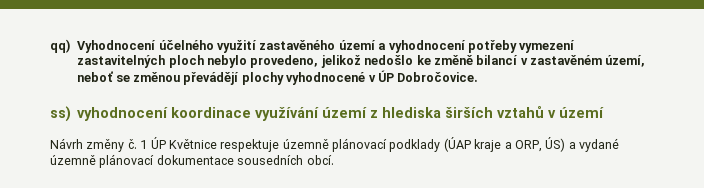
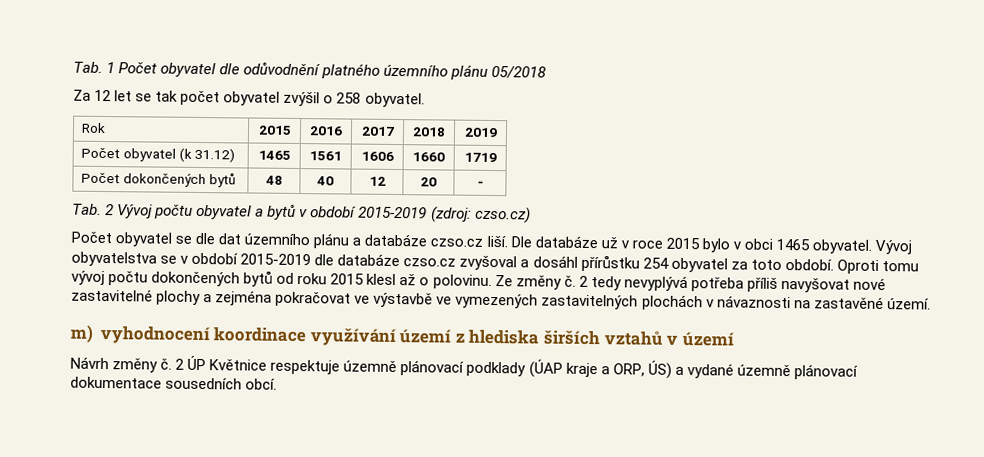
[50,39,576,53] [77,55,646,68] [77,70,479,85] [50,106,71,122] qq) Vyhodnocení účelného využití zastavěného území a vyhodnocení potřeby vymezení zastavitelných ploch nebylo provedeno, jelikož nedošlo ke změně bilancí v zastavěném území, neboť se změnou převádějí plochy vyhodnocené v ÚP Dobročovice. // ss) -> [73,61,547,80] [73,89,425,108] [81,122,107,134] [257,125,292,135] [309,126,343,136] [360,126,395,136] [412,127,446,137] [463,127,498,138] [81,147,236,163] [257,150,291,160] [309,151,342,161] [360,151,394,161] [412,152,445,162] [463,152,497,163] [81,172,236,188] [264,175,283,185] [316,176,334,186] [368,176,386,186] [420,177,437,187] [476,180,484,187] [72,203,531,224] [71,231,913,255] [71,251,919,274] [71,270,886,293] [71,288,931,311] [70,324,93,343] Tab. 1 Počet obyvatel dle odůvodnění platného územního plánu 05/2018 // Za 12 let se tak počet obyvatel zvýšil o 258 obyvatel. // Rok | 2015 | 2016 | 2017 | 2018 | 2019 // Počet obyvatel (k 31.12) | 1465 | 1561 | 1606 | 1660 | 1719 // Počet dokončených bytů | 48 | 40 | 12 | 20 | - // Tab. 2 Vývoj počtu obyvatel a bytů v období 2015-2019 (zdroj: czso.cz) // Počet obyvatel se dle dat územního plánu a databáze czso.cz liší. Dle databáze už v roce 2015 bylo v obci 1465 obyvatel. Vývoj obyvatelstva se v období 2015-2019 dle databáze czso.cz zvyšoval a dosáhl přírůstku 254 obyvatel za toto období. Oproti tomu vývoj počtu dokončených bytů od roku 2015 klesl až o polovinu. Ze změny č. 2 tedy nevyplývá potřeba příliš navyšovat nové zastavitelné plochy a zejména pokračovat ve výstavbě ve vymezených zastavitelných plochách v návaznosti na zastavěné území. // m)
[140,140,148,149] 1 -> [175,358,185,370] 2

